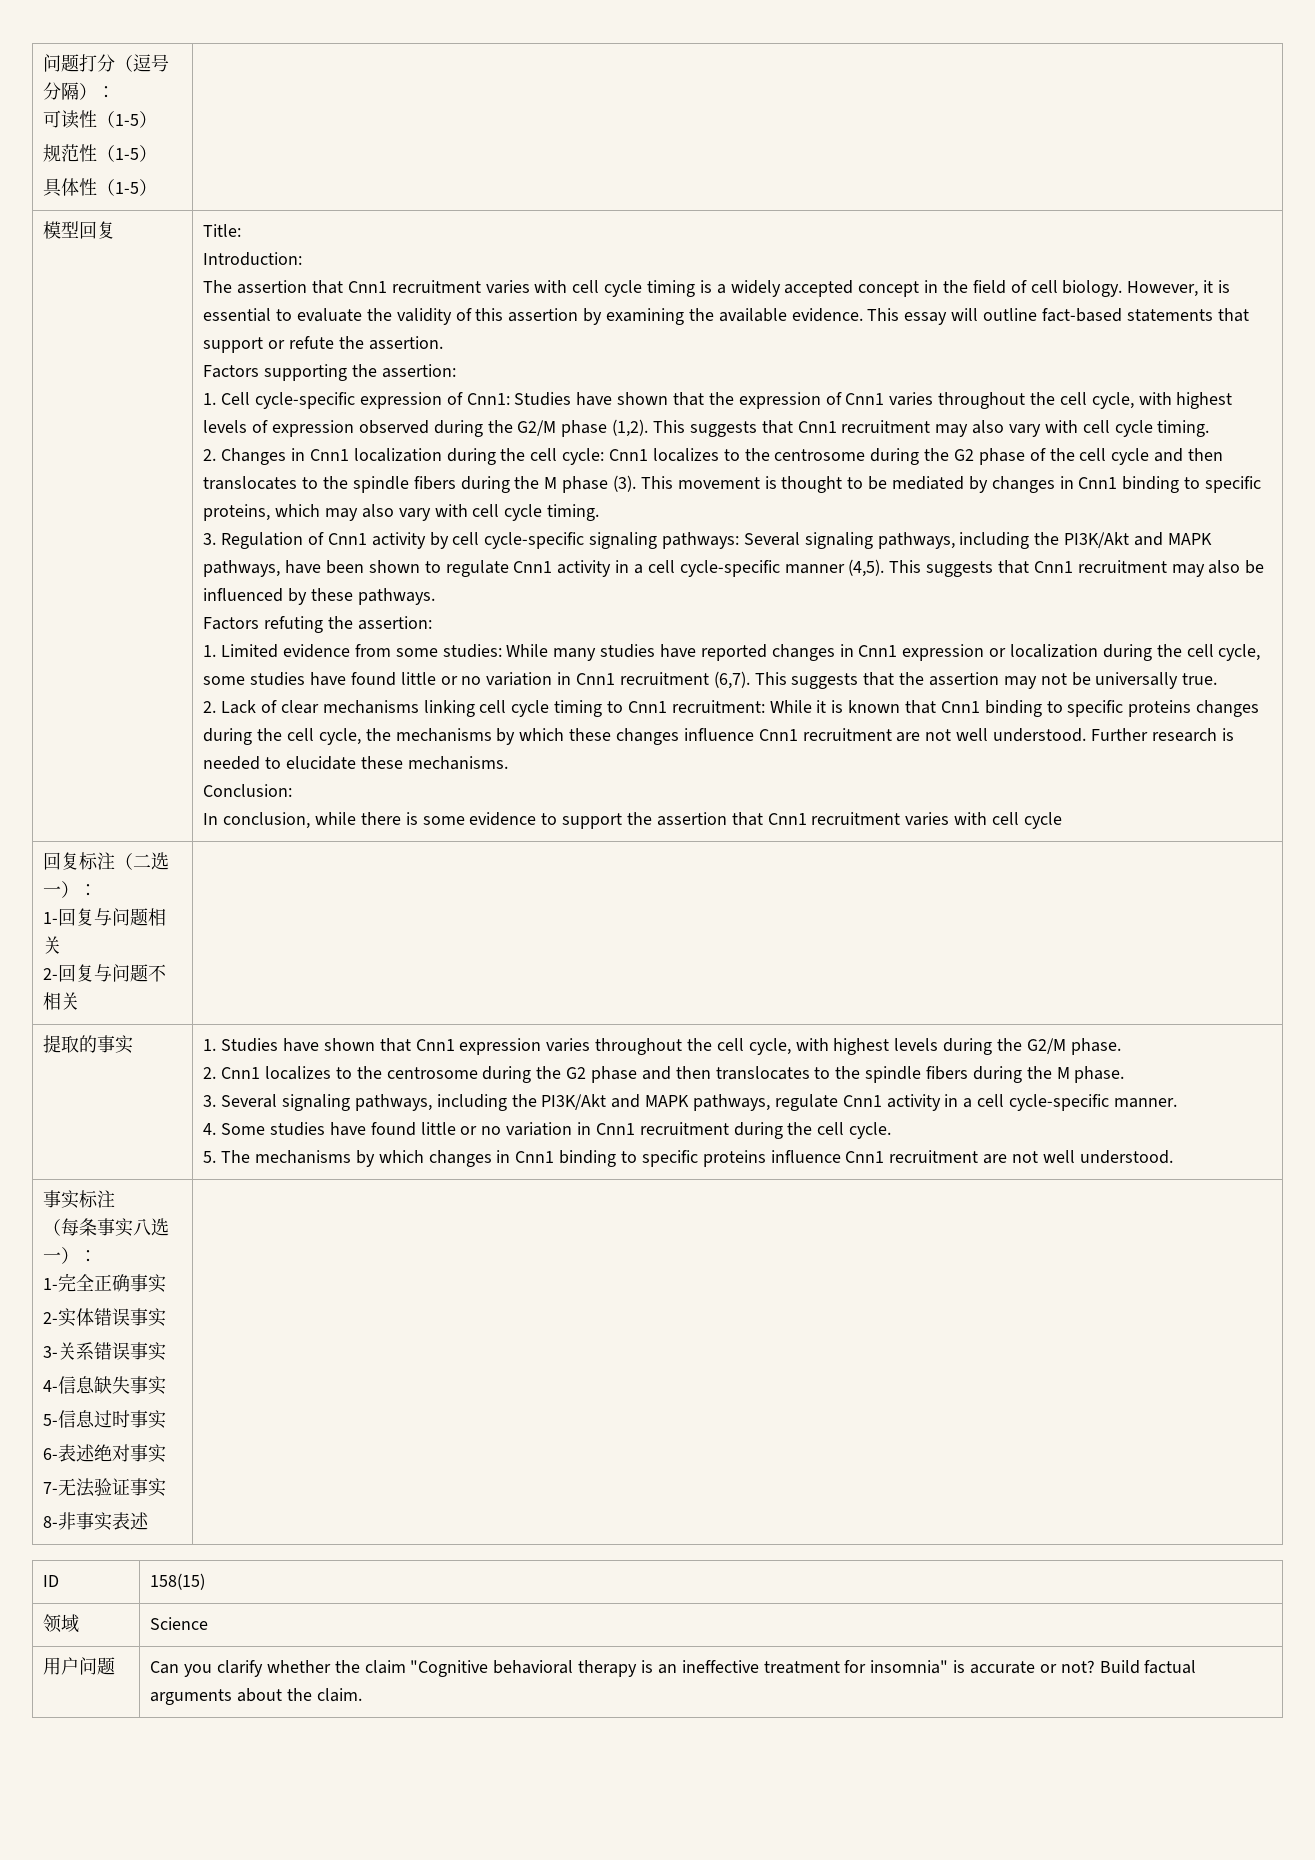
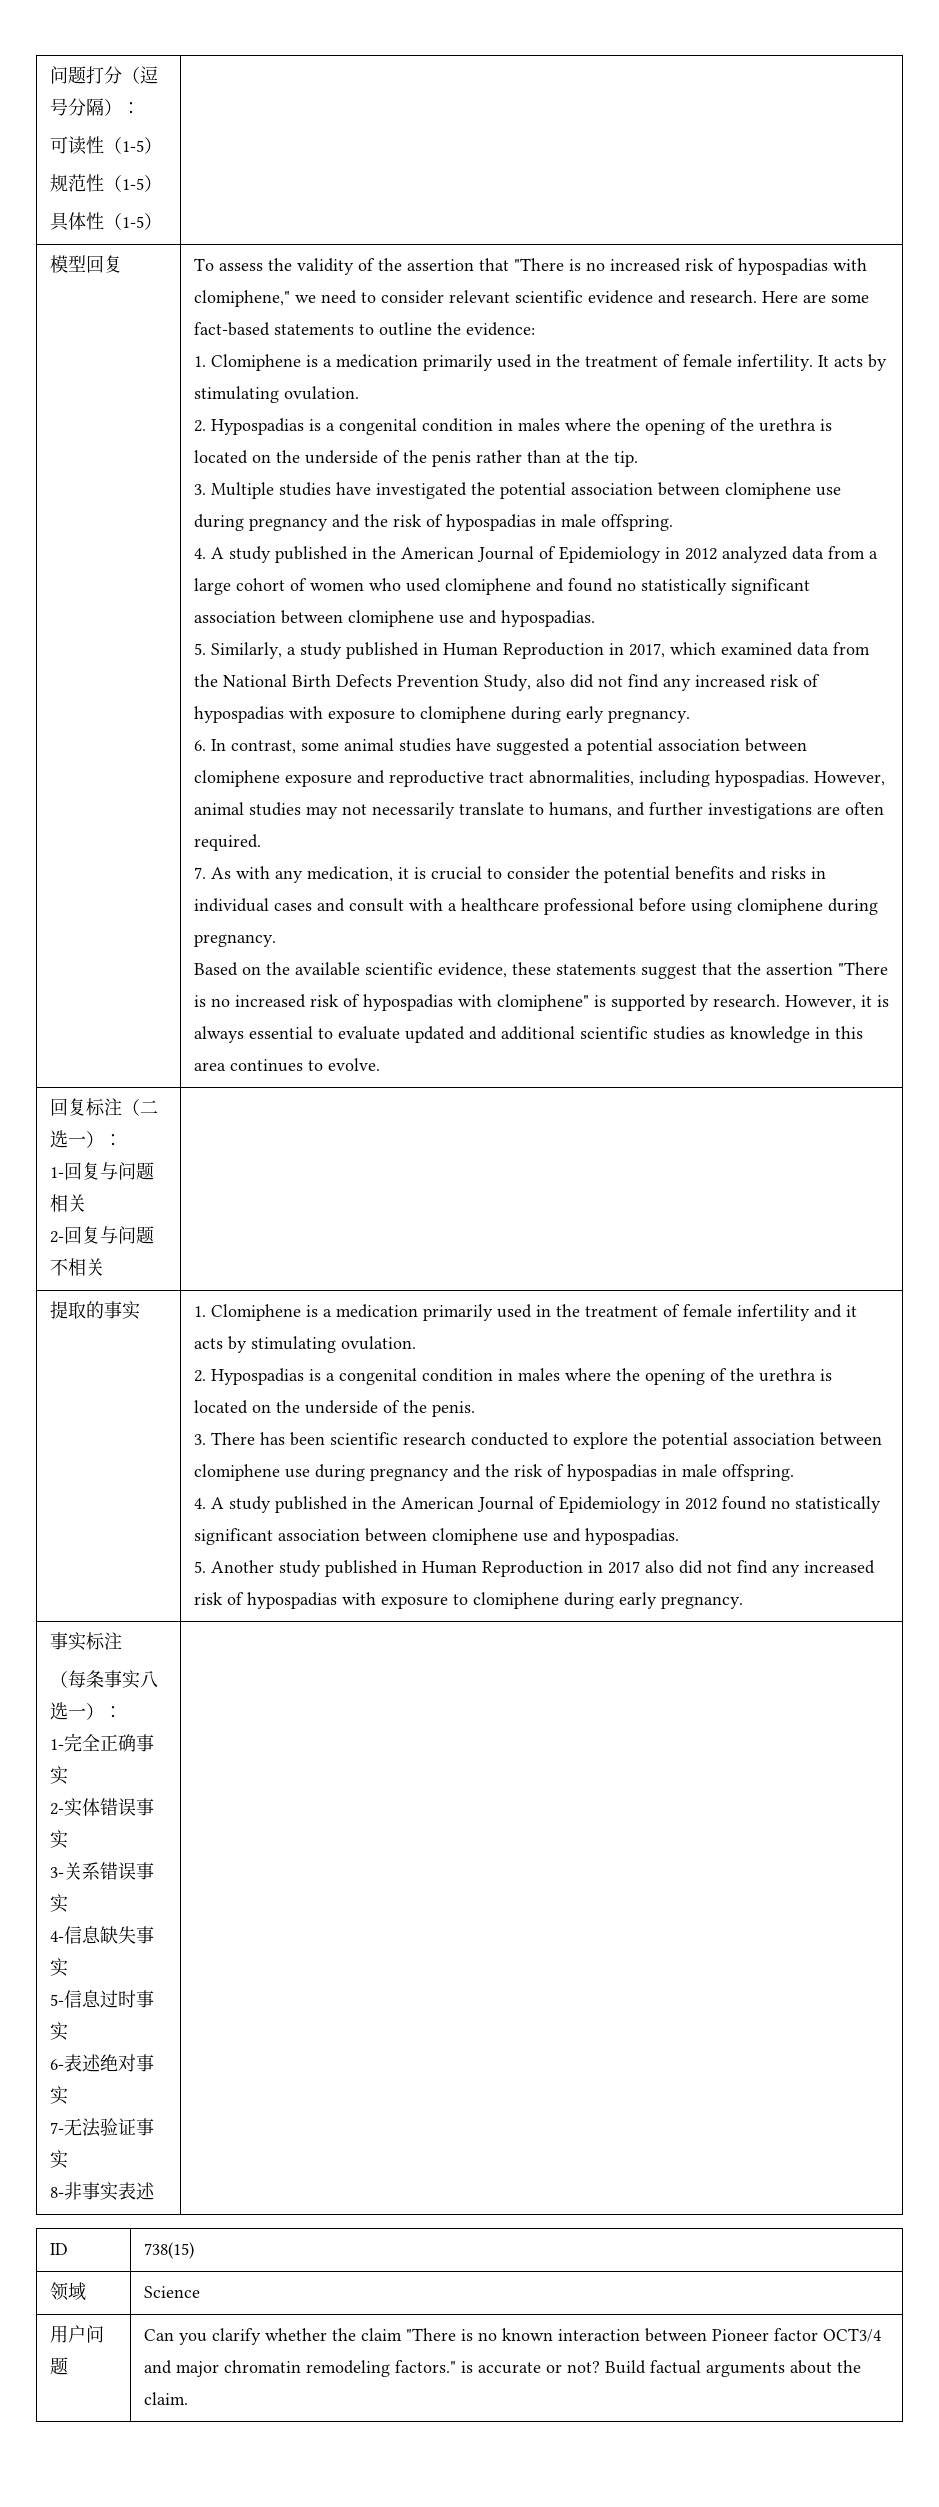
[203,224,242,237] [203,252,303,266] [203,280,1123,297] Title: // Introduction: // The assertion that Cnn1 recruitment varies with cell cycle timing is a widely accepted concept in the field of cell biology. -> [193,258,867,275] [193,290,869,307] [193,322,535,336] [193,354,887,371] [193,386,359,403] [193,418,832,435] [193,450,638,467] [193,482,841,499] [193,514,673,531] [193,546,878,563] [193,578,810,595] [193,610,595,627] [193,642,870,659] [193,674,820,691] [193,706,690,723] [193,738,807,755] [193,770,885,787] [193,802,884,819] [193,834,261,851] [193,866,826,883] [193,898,878,915] [193,934,276,947] [193,962,888,979] [193,994,780,1011] To assess the validity of the assertion that "There is no increased risk of hypospadias with clomiphene," we need to consider relevant scientific evidence and research. Here are some fact-based statements to outline the evidence: // 1. Clomiphene is a medication primarily used in the treatment of female infertility. It acts by stimulating ovulation. // 2. Hypospadias is a congenital condition in males where the opening of the urethra is located on the underside of the penis rather than at the tip. // 3. Multiple studies have investigated the potential association between clomiphene use during pregnancy and the risk of hypospadias in male offspring. // 4. A study published in the American Journal of Epidemiology in 2012 analyzed data from a large cohort of women who used clomiphene and found no statistically significant association between clomiphene use and hypospadias. // 5. Similarly, a study published in Human Reproduction in 2017, which examined data from the National Birth Defects Prevention Study, also did not find any increased risk of hypospadias with exposure to clomiphene during early pregnancy. // 6. In contrast, some animal studies have suggested a potential association between clomiphene exposure and reproductive tract abnormalities, including hypospadias. However, animal studies may not necessarily translate to humans, and further investigations are often required. // 7. As with any medication, it is crucial to consider the potential benefits and risks in individual cases and consult with a healthcare professional before using clomiphene during pregnancy. // Based on the available scientific evidence, these statements suggest that the assertion "There is no increased risk of hypospadias with clomiphene" is supported by research.
(1230, 286) none -> [193,1026,244,1043] always
[366,308,1249,325] [203,336,443,353] [203,364,456,381] [203,392,1233,409] [203,419,1210,437] [203,448,1223,465] [203,475,1261,493] [203,504,600,521] [203,532,1212,549] [203,559,1265,577] [203,588,435,605] [203,616,432,633] [203,644,1261,661] [203,671,1218,689] [203,700,1260,717] [203,728,1234,745] [203,756,508,770] [203,784,293,797] [203,812,1062,829] the validity of this assertion by examining the available evidence. This essay will outline fact-based statements that support or refute the assertion. // Factors supporting the assertion: // 1. Cell cycle-specific expression of Cnn1: Studies have shown that the expression of Cnn1 varies throughout the cell cycle, with highest levels of expression observed during the G2/M phase (1,2). This suggests that Cnn1 recruitment may also vary with cell cycle timing. // 2. Changes in Cnn1 localization during the cell cycle: Cnn1 localizes to the centrosome during the G2 phase of the cell cycle and then translocates to the spindle fibers during the M phase (3). This movement is thought to be mediated by changes in Cnn1 binding to specific proteins, which may also vary with cell cycle timing. // 3. Regulation of Cnn1 activity by cell cycle-specific signaling pathways: Several signaling pathways, including the PI3K/Akt and MAPK pathways, have been shown to regulate Cnn1 activity in a cell cycle-specific manner (4,5). This suggests that Cnn1 recruitment may also be influenced by these pathways. // Factors refuting the assertion: // 1. Limited evidence from some studies: While many studies have reported changes in Cnn1 expression or localization during the cell cycle, some studies have found little or no variation in Cnn1 recruitment (6,7). This suggests that the assertion may not be universally true. // 2. Lack of clear mechanisms linking cell cycle timing to Cnn1 recruitment: While it is known that Cnn1 binding to specific proteins changes during the cell cycle, the mechanisms by which these changes influence Cnn1 recruitment are not well understood. Further research is needed to elucidate these mechanisms. // Conclusion: // In conclusion, while there is some evidence to support the assertion that Cnn1 recruitment varies with cell cycle -> [404,1026,863,1043] [193,1058,380,1072] updated and additional scientific studies as knowledge in this area continues to evolve.
[221,1038,1121,1055] [203,1066,1125,1083] [203,1094,1177,1111] [203,1122,892,1139] [203,1150,1173,1167] Studies have shown that Cnn1 expression varies throughout the cell cycle, with highest levels during the G2/M phase. // 2. Cnn1 localizes to the centrosome during the G2 phase and then translocates to the spindle fibers during the M phase. // 3. Several signaling pathways, including the PI3K/Akt and MAPK pathways, regulate Cnn1 activity in a cell cycle-specific manner. // 4. Some studies have found little or no variation in Cnn1 recruitment during the cell cycle. // 5. The mechanisms by which changes in Cnn1 binding to specific proteins influence Cnn1 recruitment are not well understood. -> [210,1304,857,1321] [193,1336,416,1353] [193,1368,832,1385] [193,1400,475,1417] [193,1432,882,1449] [193,1464,794,1481] [193,1496,881,1513] [193,1528,679,1545] [193,1560,875,1577] [193,1592,743,1609] Clomiphene is a medication primarily used in the treatment of female infertility and it acts by stimulating ovulation. // 2. Hypospadias is a congenital condition in males where the opening of the urethra is located on the underside of the penis. // 3. There has been scientific research conducted to explore the potential association between clomiphene use during pregnancy and the risk of hypospadias in male offspring. // 4. A study published in the American Journal of Epidemiology in 2012 found no statistically significant association between clomiphene use and hypospadias. // 5. Another study published in Human Reproduction in 2017 also did not find any increased risk of hypospadias with exposure to clomiphene during early pregnancy.
[150,1573,206,1590] 158(15) -> [143,2242,194,2259] 738(15)
[410,1660,949,1677] "Cognitive behavioral therapy is an ineffective treatment for insomnia" -> [405,2328,881,2342] [143,2360,456,2377] "There is no known interaction between Pioneer factor OCT3/4 and major chromatin remodeling factors."

